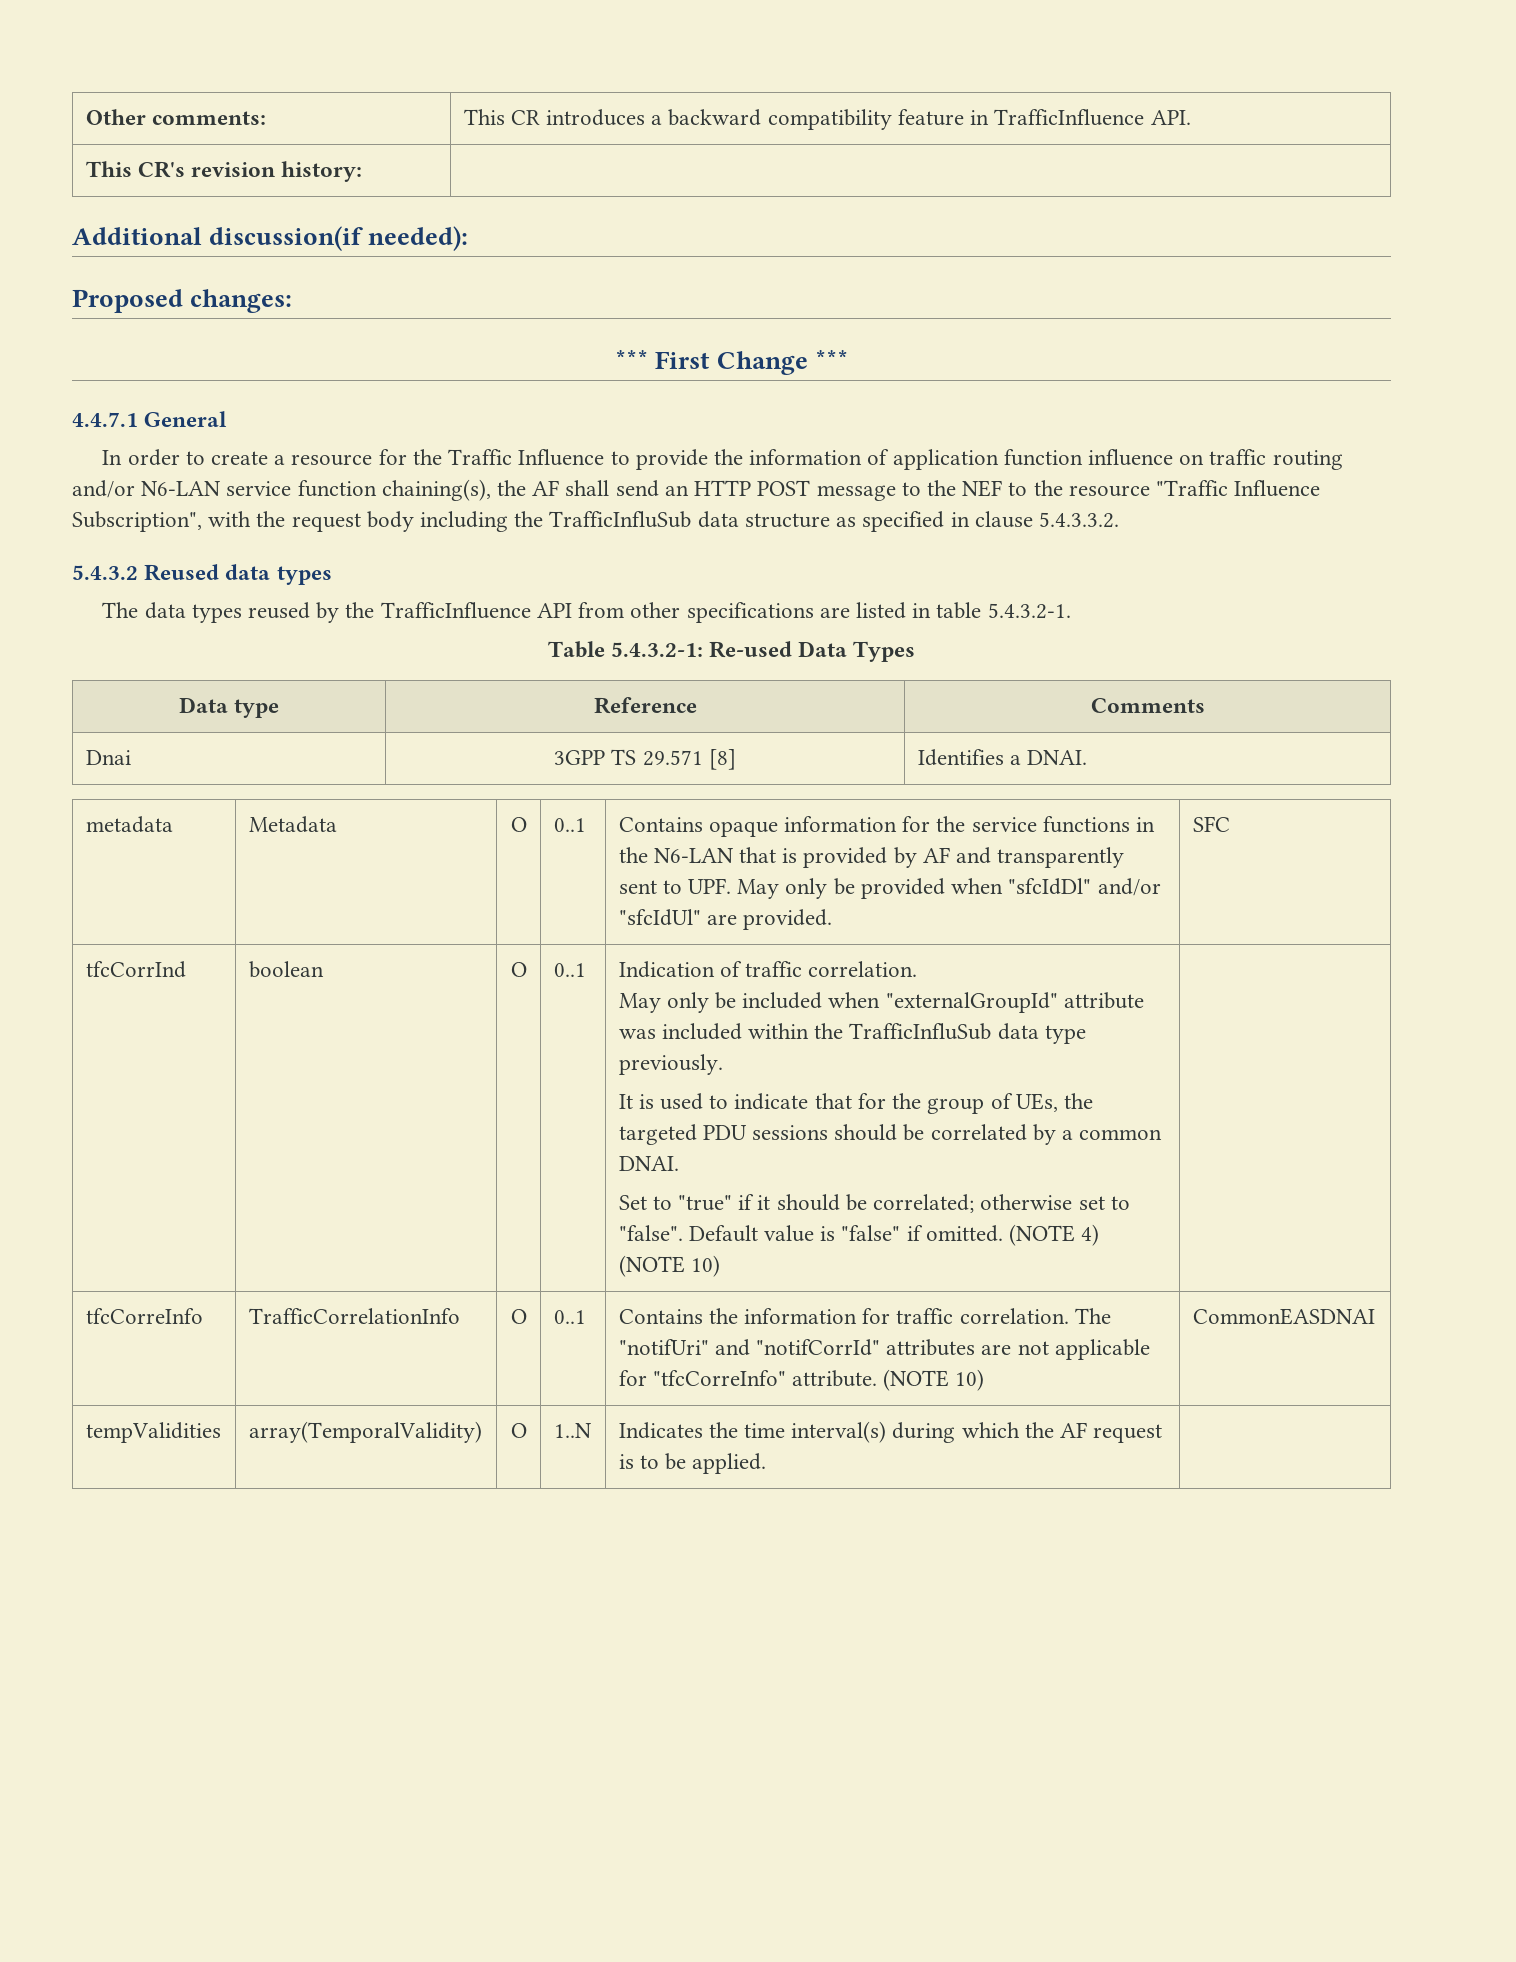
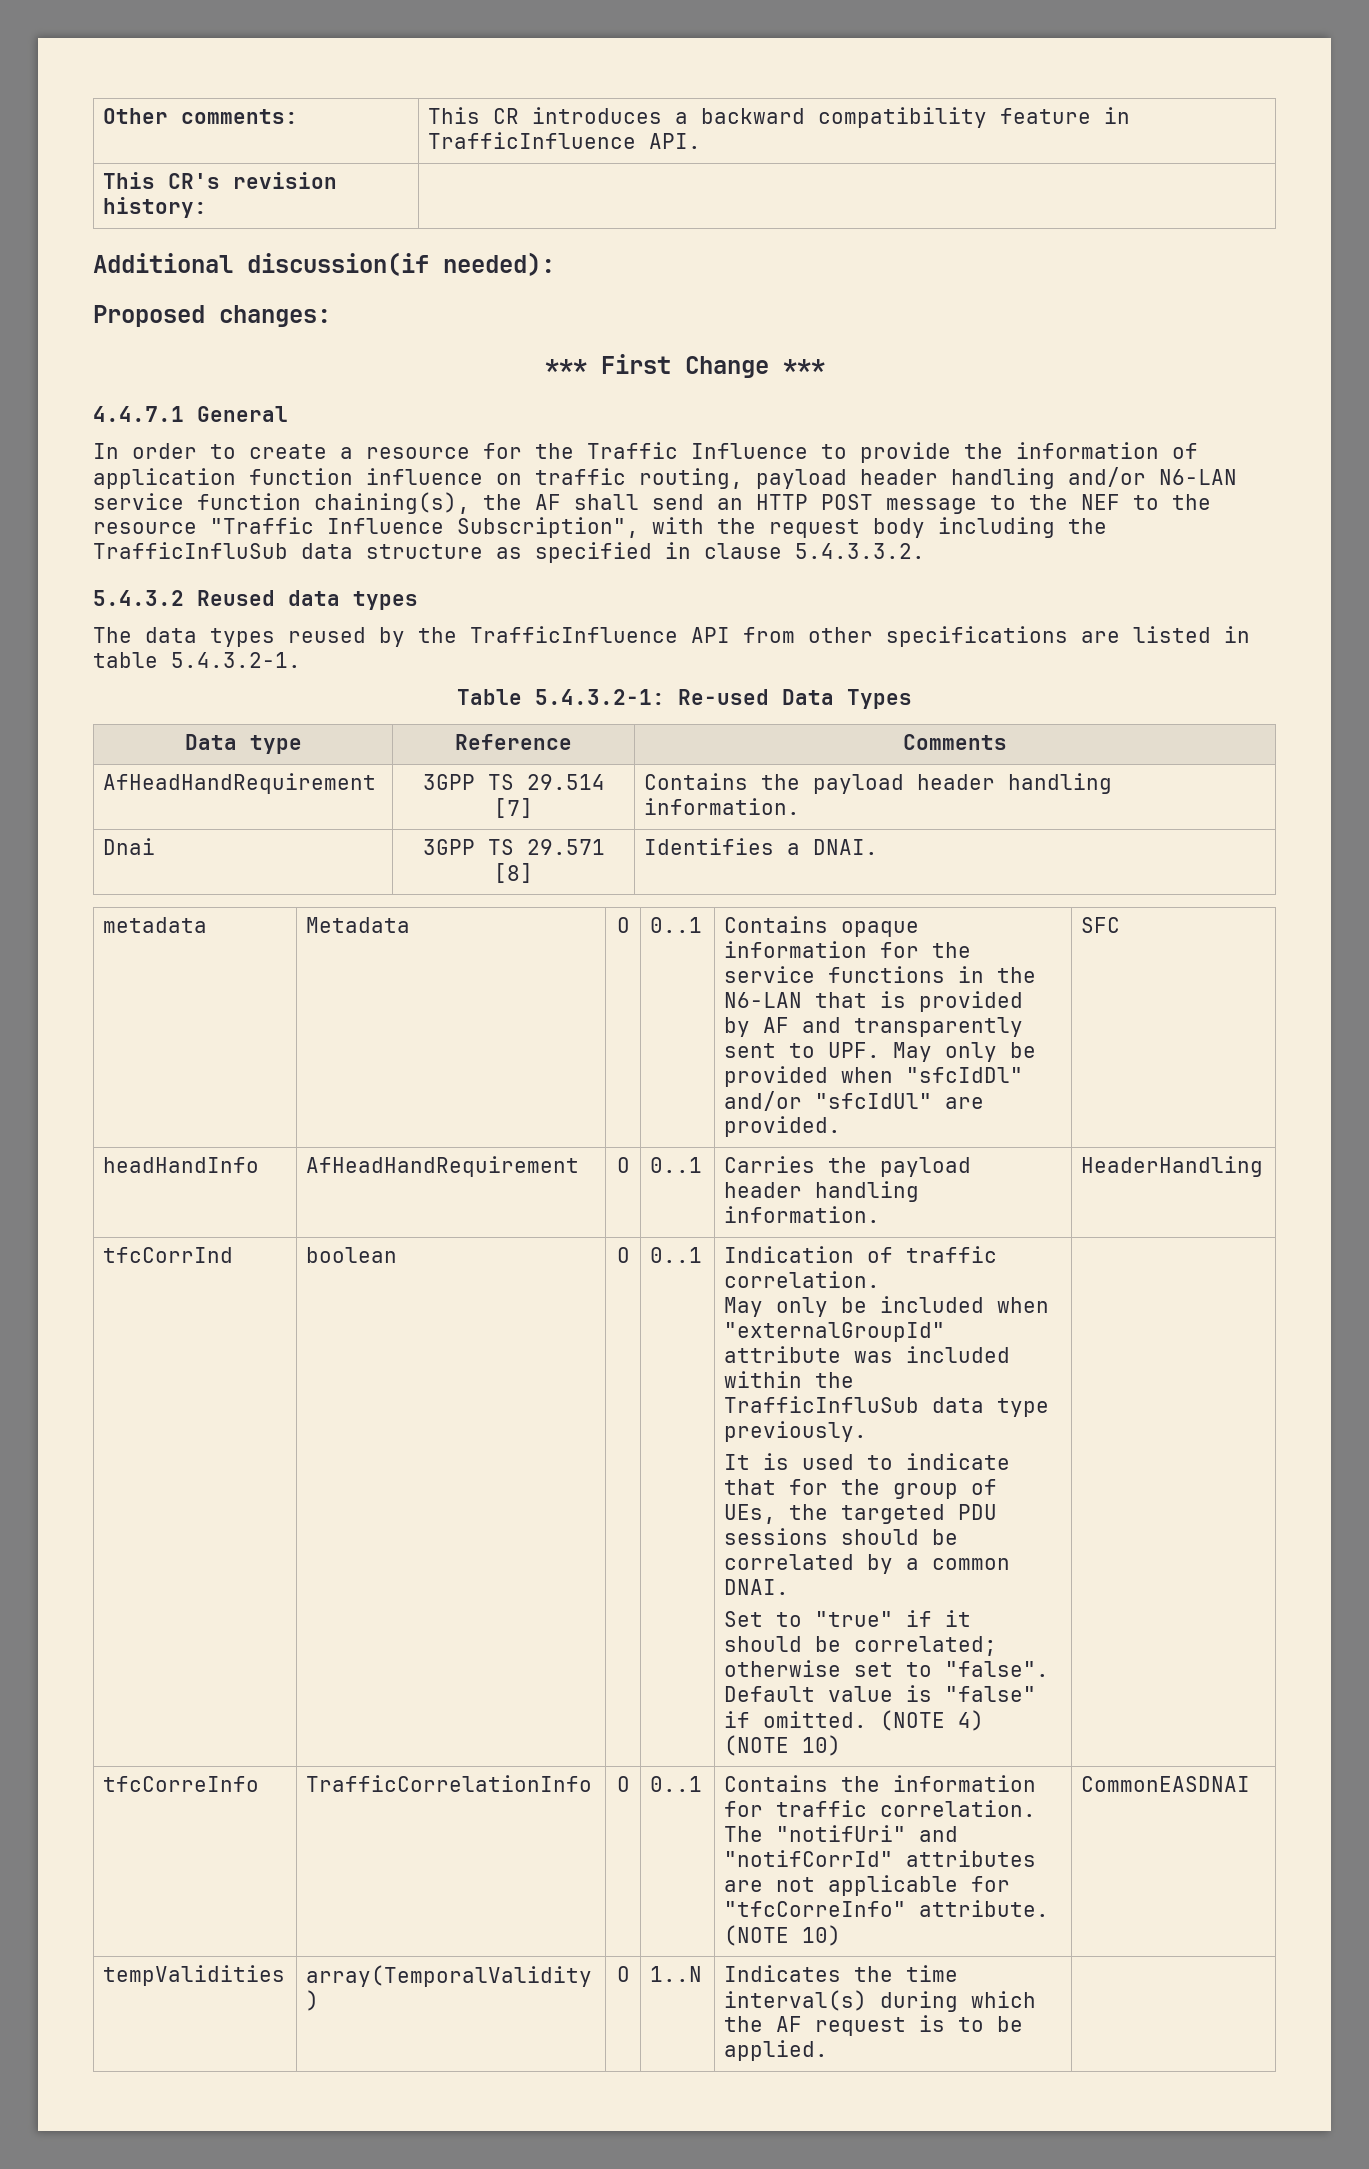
[1272,450,1343,470] routing -> [639,468,1055,489] routing, payload header handling
(1205, 705) none -> [103,773,377,794] [422,774,605,790] [494,798,533,818] [644,773,1113,794] [644,798,801,815] // AfHeadHandRequirement | 3GPP TS 29.514 [7] | Contains the payload header handling information.
(1230, 824) none -> [103,1157,260,1173] [306,1156,580,1177] [616,1157,630,1173] [650,1157,703,1173] [724,1156,972,1177] [724,1181,920,1202] [724,1206,881,1223] [1081,1156,1264,1177] // headHandInfo | AfHeadHandRequirement | O | 0..1 | Carries the payload header handling information. | HeaderHandling

